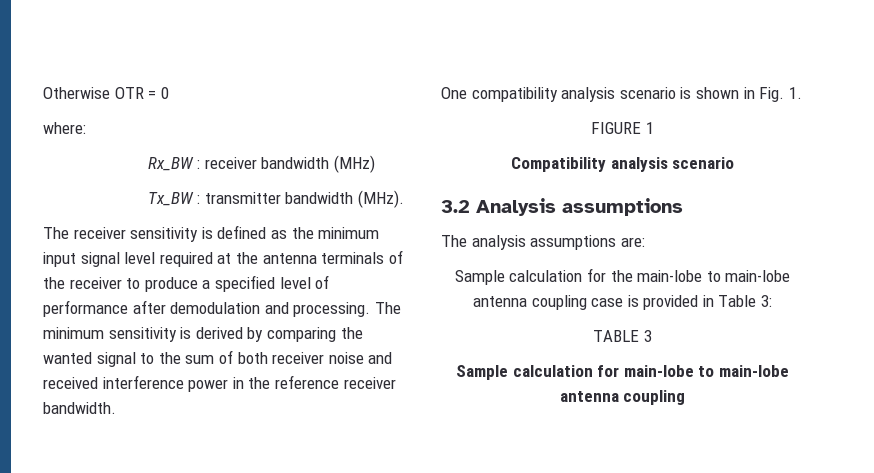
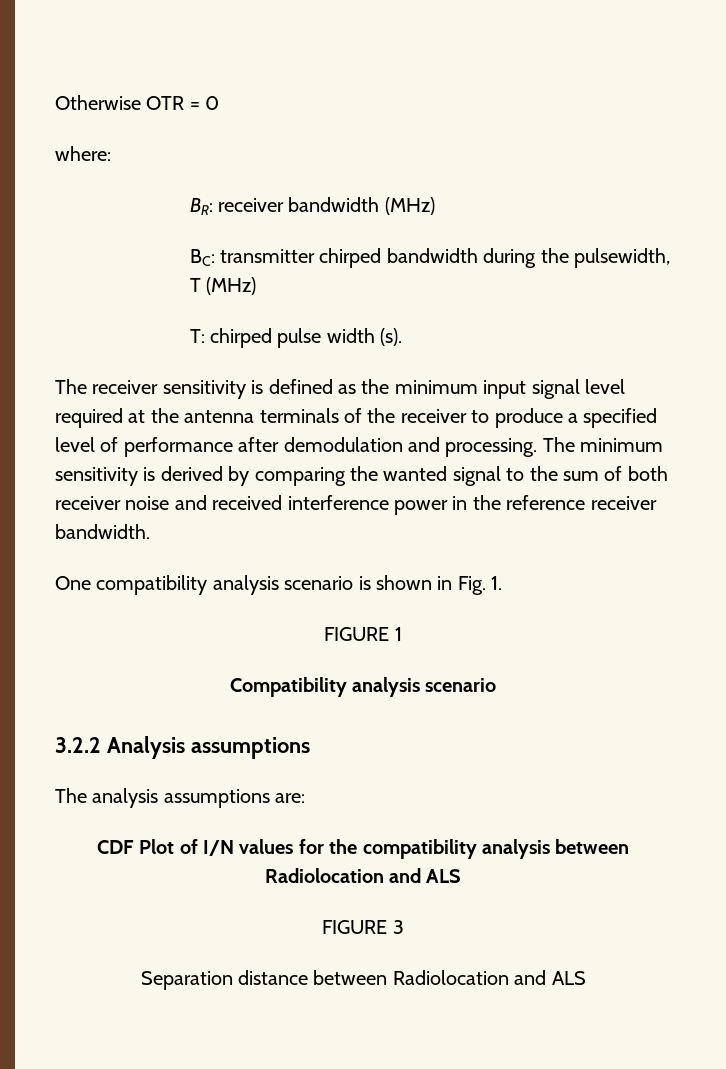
[147,157,201,171] Rx_BW : -> [189,198,213,215] BR:
[147,190,404,208] Tx_BW : transmitter bandwidth (MHz). -> [189,248,671,268] [189,277,257,295] [189,328,403,348] BC: transmitter chirped bandwidth during the pulsewidth, T (MHz) // T: chirped pulse width (s).
[441,200,470,213] 3.2 -> [55,737,101,753] 3.2.2
[454,268,791,285] [472,295,773,310] [593,330,652,342] [456,365,789,380] [559,390,686,405] Sample calculation for the main-lobe to main-lobe antenna coupling case is provided in Table 3: // TABLE 3 // Sample calculation for main-lobe to main-lobe antenna coupling -> [96,839,630,859] [264,868,462,883] [322,920,404,934] [140,970,586,990] CDF Plot of I/N values for the compatibility analysis between Radiolocation and ALS // FIGURE 3 // Separation distance between Radiolocation and ALS

